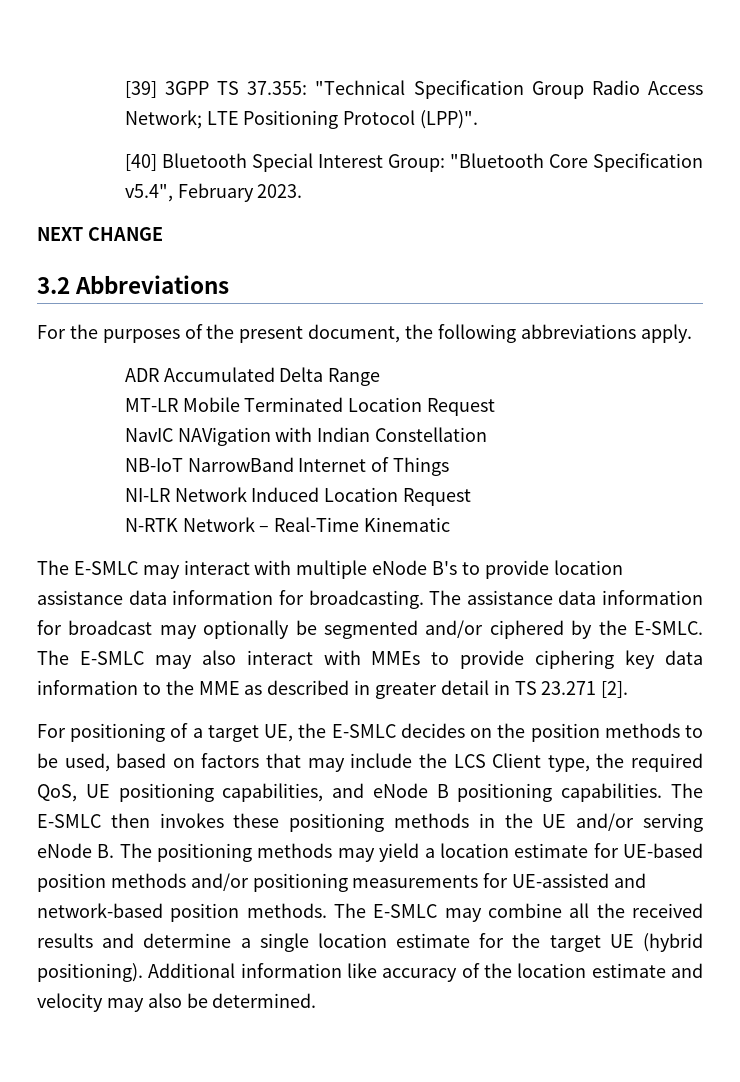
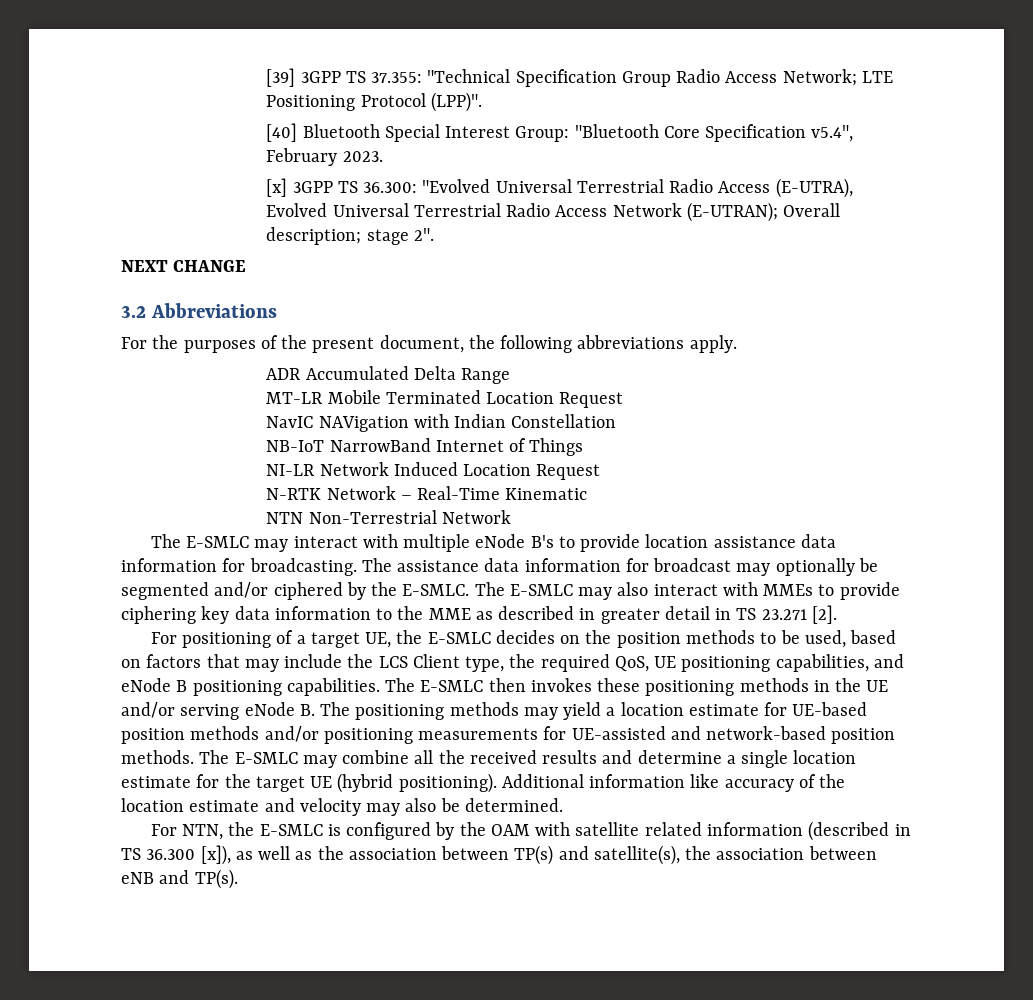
(303, 191) none -> [266,178,853,198] [266,202,841,222] [266,227,434,245] // [x] 3GPP TS 36.300: "Evolved Universal Terrestrial Radio Access (E-UTRA), Evolved Universal Terrestrial Radio Access Network (E-UTRAN); Overall description; stage 2".
(451, 524) none -> [266,510,511,524] // NTN Non-Terrestrial Network
(317, 1000) none -> [150,821,911,841] [121,845,877,865] [121,869,238,889] // For NTN, the E-SMLC is configured by the OAM with satellite related information (described in TS 36.300 [x]), as well as the association between TP(s) and satellite(s), the association between eNB and TP(s).

